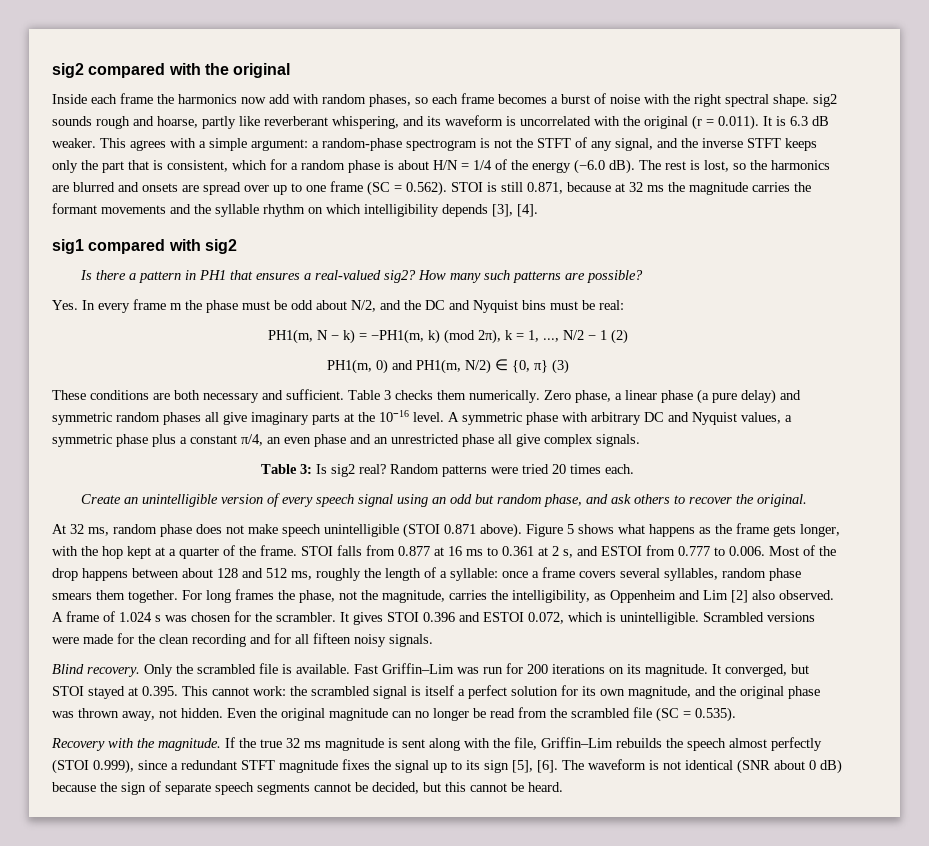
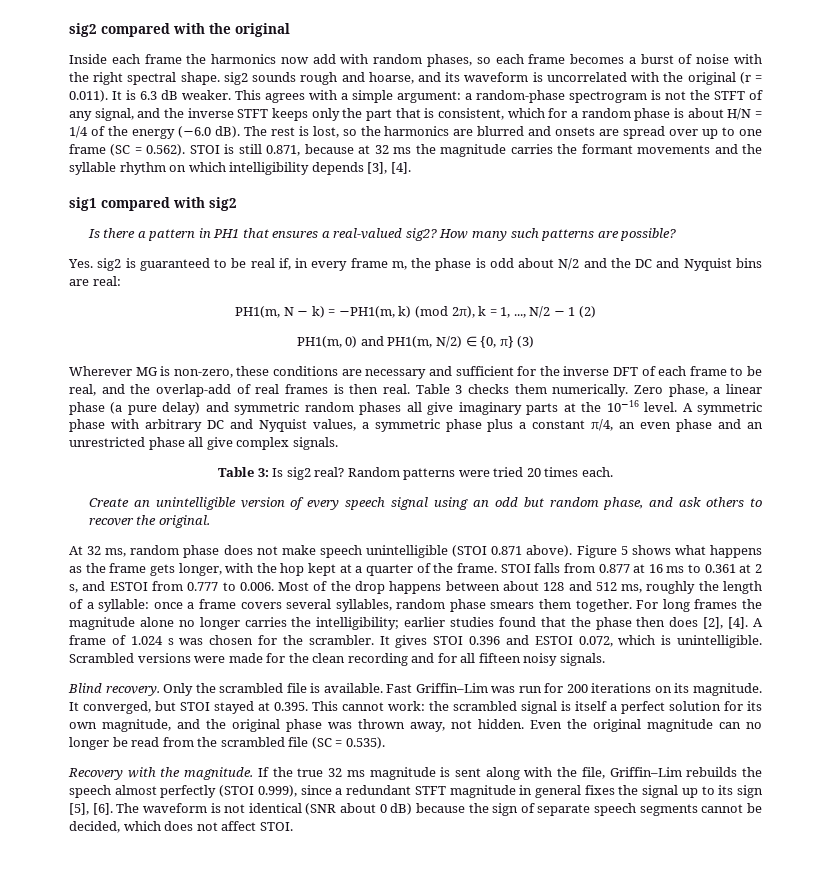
[202,116,399,129] partly like reverberant whispering, -> (414, 78) none
[82,300,95,310] In -> [97,258,309,271] sig2 is guaranteed to be real if, in
[170,300,287,313] m the phase must be -> [391,258,486,271] m, the phase is
[351,300,376,312] N/2, -> [558,258,580,270] N/2
[550,300,595,310] must be -> [69,279,89,286] are
[52,390,86,400] These -> [69,366,270,378] Wherever MG is non-zero, these
[174,390,200,400] both -> (362, 372) none
[286,389,344,400] sufficient. -> [455,366,762,376] [69,384,411,397] sufficient for the inverse DFT of each frame to be real, and the overlap-add of real frames is then real.
[299,590,834,603] phase, not the magnitude, carries the intelligibility, as Oppenheim and Lim [2] also observed. -> [69,617,749,630] magnitude alone no longer carries the intelligibility; earlier studies found that the phase then does [2], [4].
(338, 766) none -> [519,785,581,798] in general
[423,782,563,792] but this cannot be heard. -> [123,821,293,831] which does not affect STOI.

